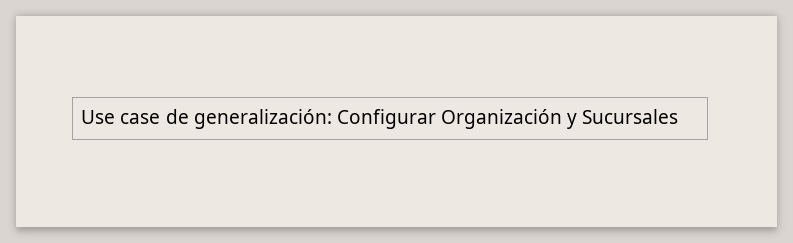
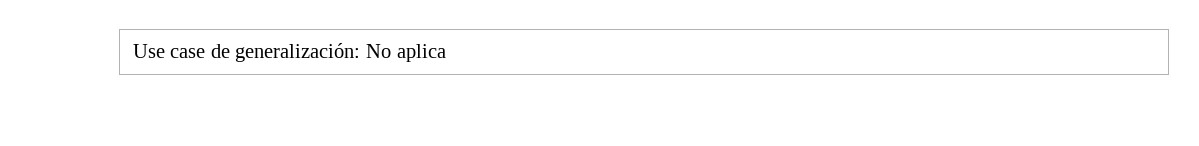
[336,109,679,129] Configurar Organización y Sucursales -> [366,44,446,62] No aplica

